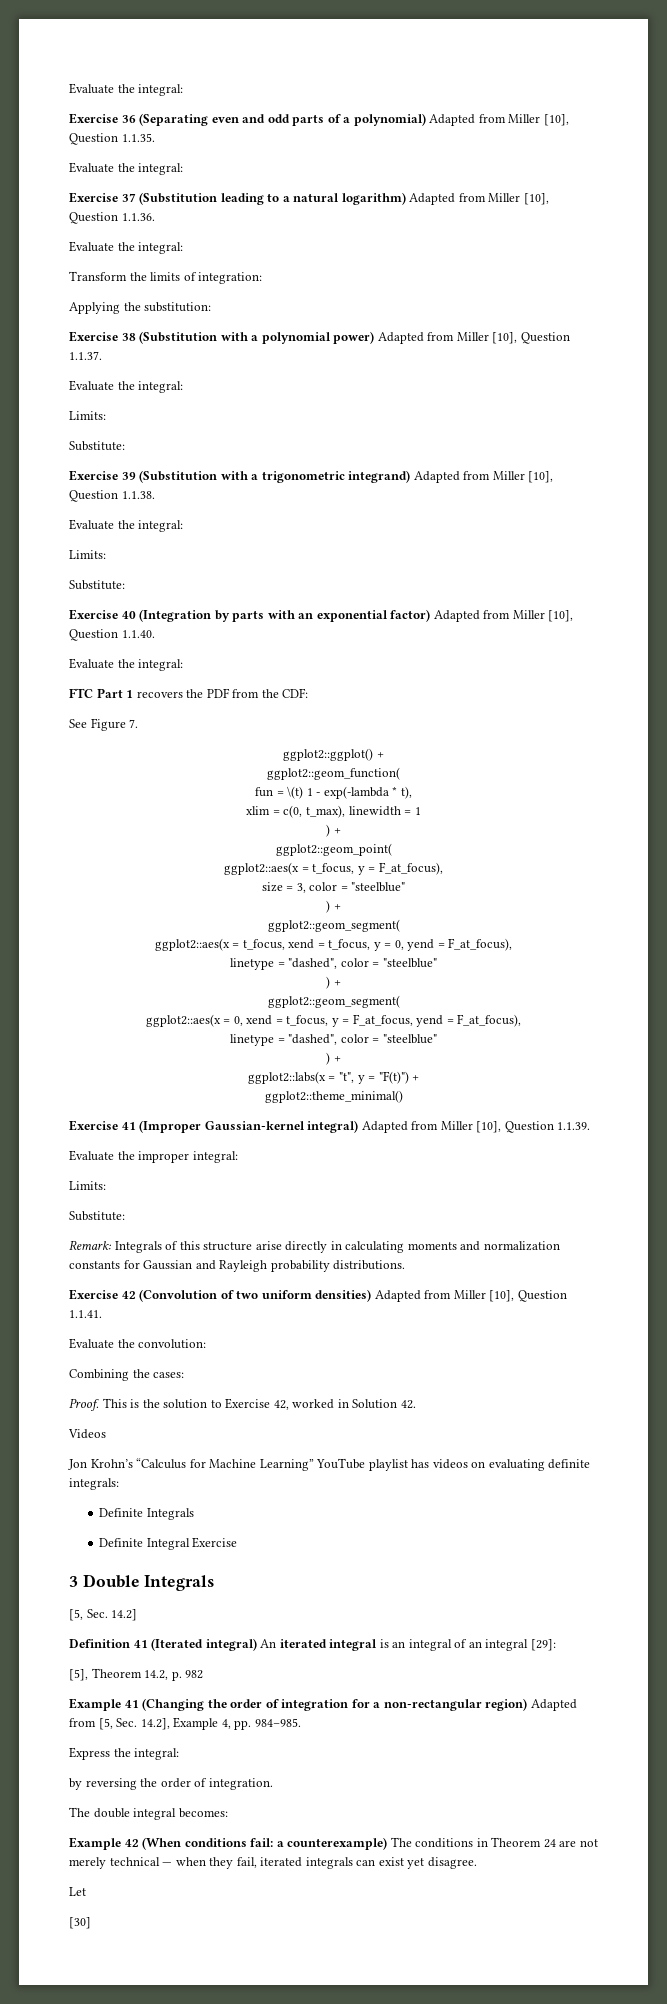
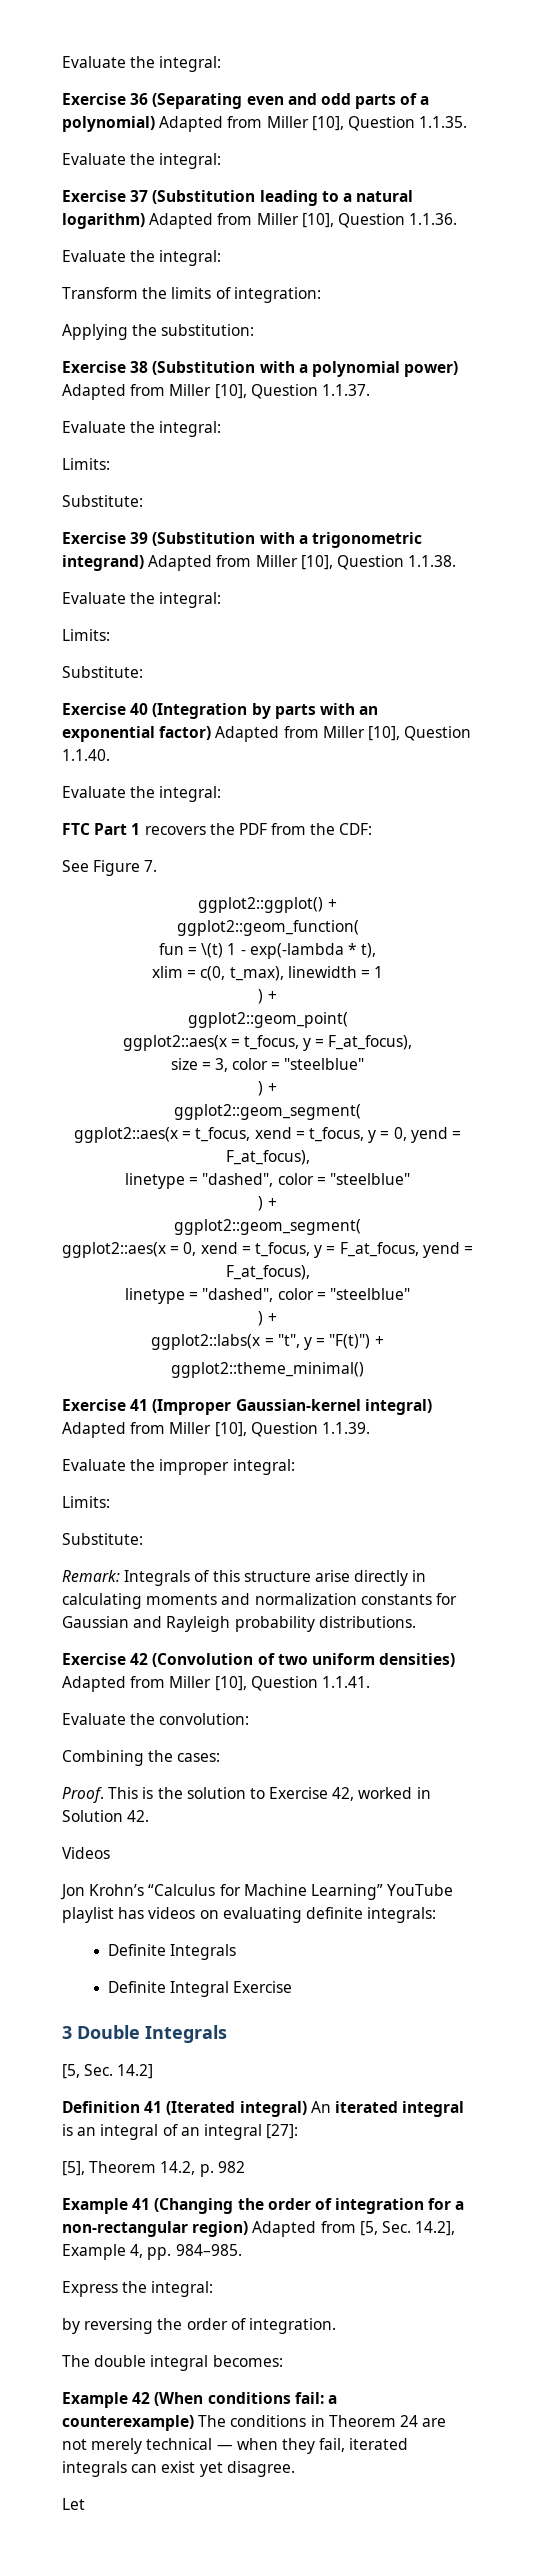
[530,1639,556,1651] [29]: -> [266,2124,299,2139] [27]:
[69,1917,91,1929] // [30] -> (85, 2504) none

